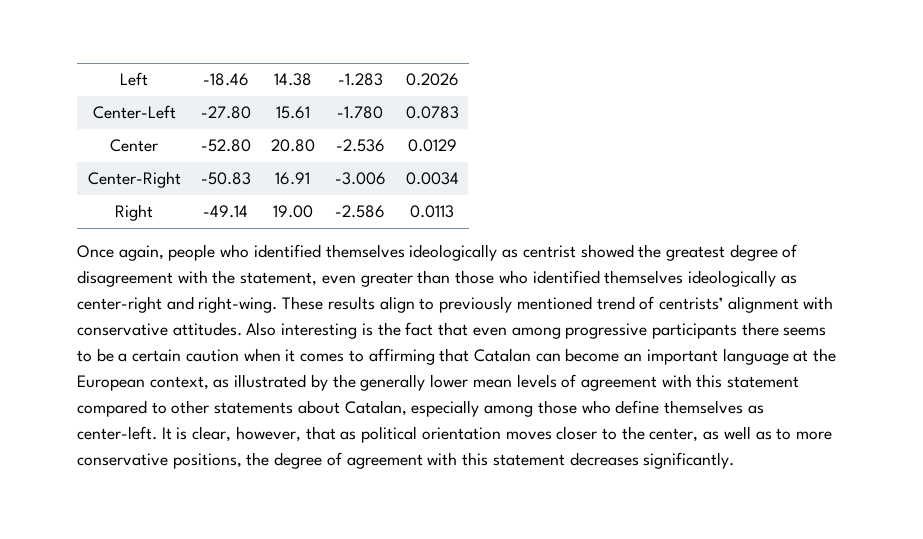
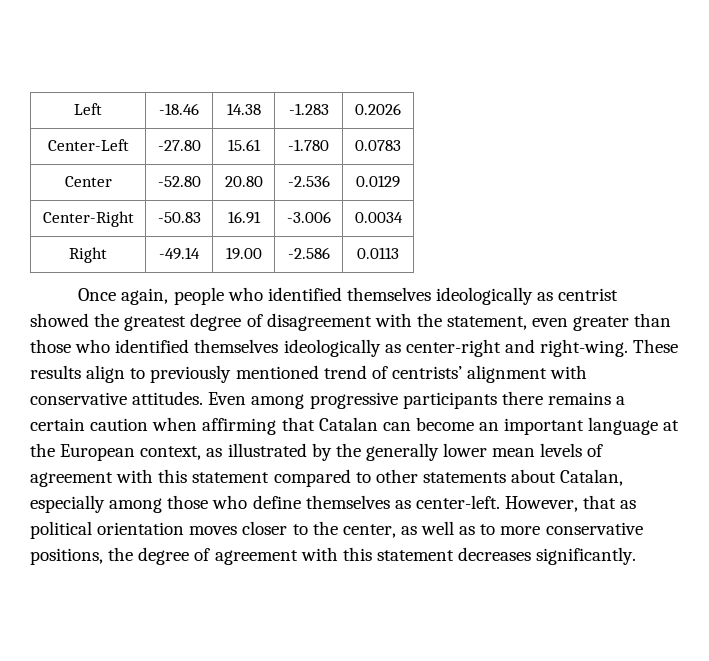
[246,322,507,339] Also interesting is the fact that even -> [208,392,247,405] Even
[783,327,827,336] [77,348,114,362] seems to be -> [547,392,611,405] remains
[285,349,364,362] it comes to -> (198, 424) none
[161,426,301,442] It is clear, however, -> [505,496,579,512] However,

